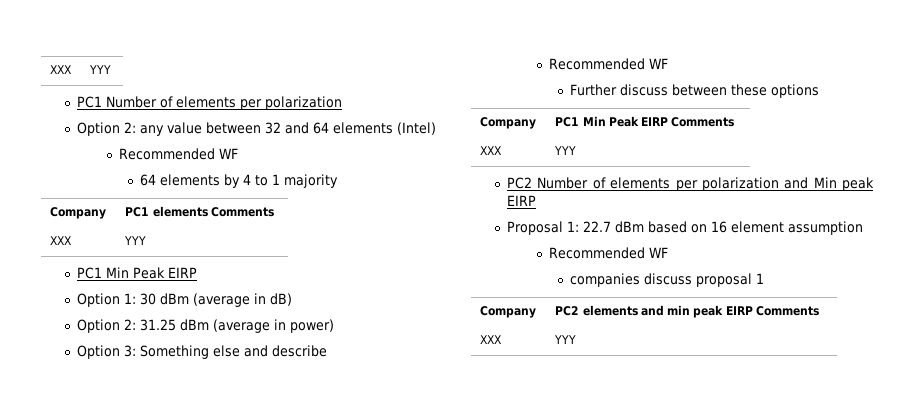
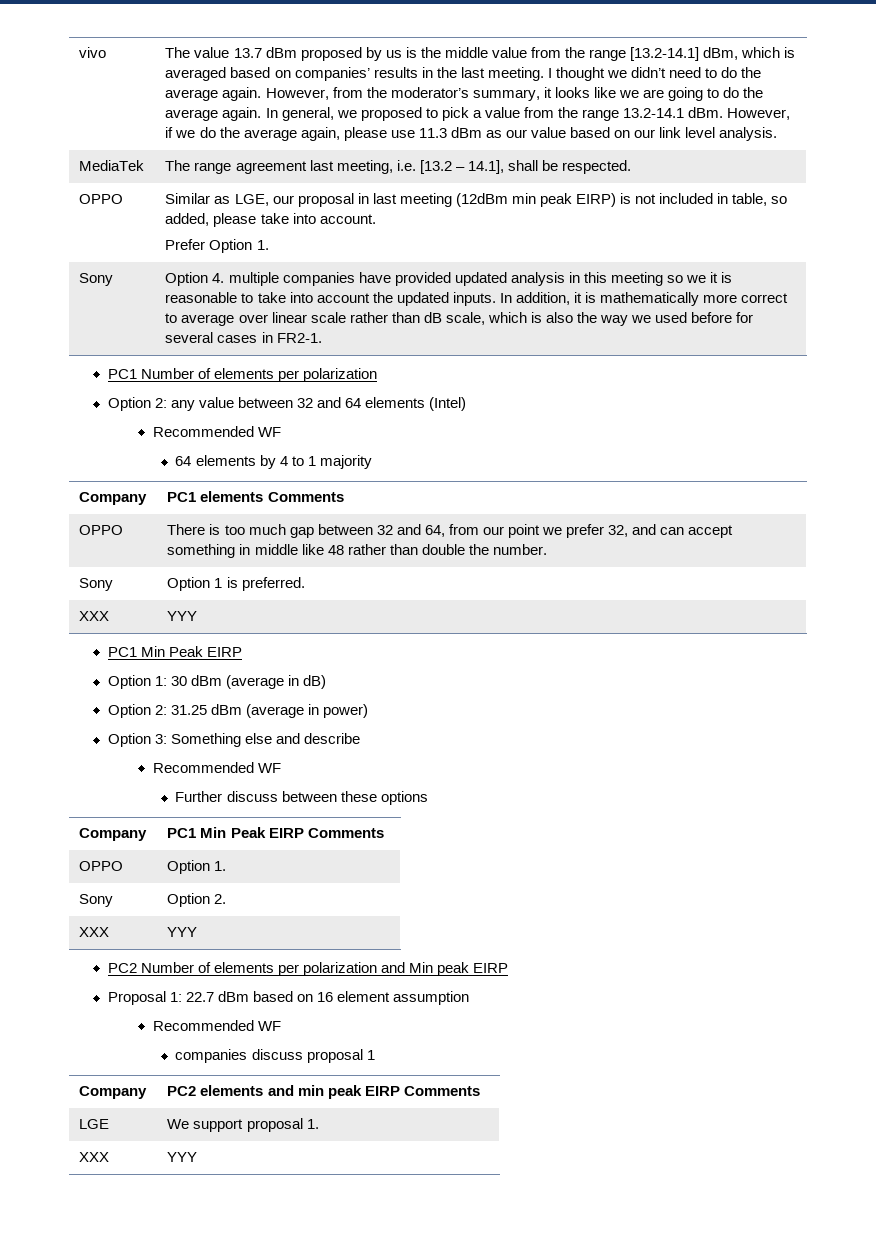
[50,65,73,74] [89,65,112,74] XXX | YYY -> [79,47,107,58] [165,47,796,61] [165,67,762,81] [165,87,764,101] [165,107,791,121] [165,127,778,141] [79,160,145,171] [165,160,631,174] [79,194,124,204] [165,193,788,207] [165,213,376,227] [165,239,269,253] [79,273,114,286] [165,272,733,286] [165,292,789,306] [165,312,754,326] [165,332,322,343] vivo | The value 13.7 dBm proposed by us is the middle value from the range [13.2-14.1] dBm, which is averaged based on companies’ results in the last meeting. I thought we didn’t need to do the average again. However, from the moderator’s summary, it looks like we are going to do the average again. In general, we proposed to pick a value from the range 13.2-14.1 dBm. However, if we do the average again, please use 11.3 dBm as our value based on our link level analysis. // MediaTek | The range agreement last meeting, i.e. [13.2 – 14.1], shall be respected. // OPPO | Similar as LGE, our proposal in last meeting (12dBm min peak EIRP) is not included in table, so added, please take into account. // Prefer Option 1. // Sony | Option 4. multiple companies have provided updated analysis in this meeting so we it is reasonable to take into account the updated inputs. In addition, it is mathematically more correct to average over linear scale rather than dB scale, which is also the way we used before for several cases in FR2-1.
(274, 212) none -> [79,525,124,535] [167,524,734,538] [167,544,547,558] [79,578,114,591] [167,577,305,591] // OPPO | There is too much gap between 32 and 64, from our point we prefer 32, and can accept something in middle like 48 rather than double the number. // Sony | Option 1 is preferred.
(735, 122) none -> [79,861,124,871] [167,860,227,874] [79,894,114,907] [167,893,227,907] // OPPO | Option 1. // Sony | Option 2.
(819, 311) none -> [79,1119,110,1129] [167,1118,319,1132] // LGE | We support proposal 1.

